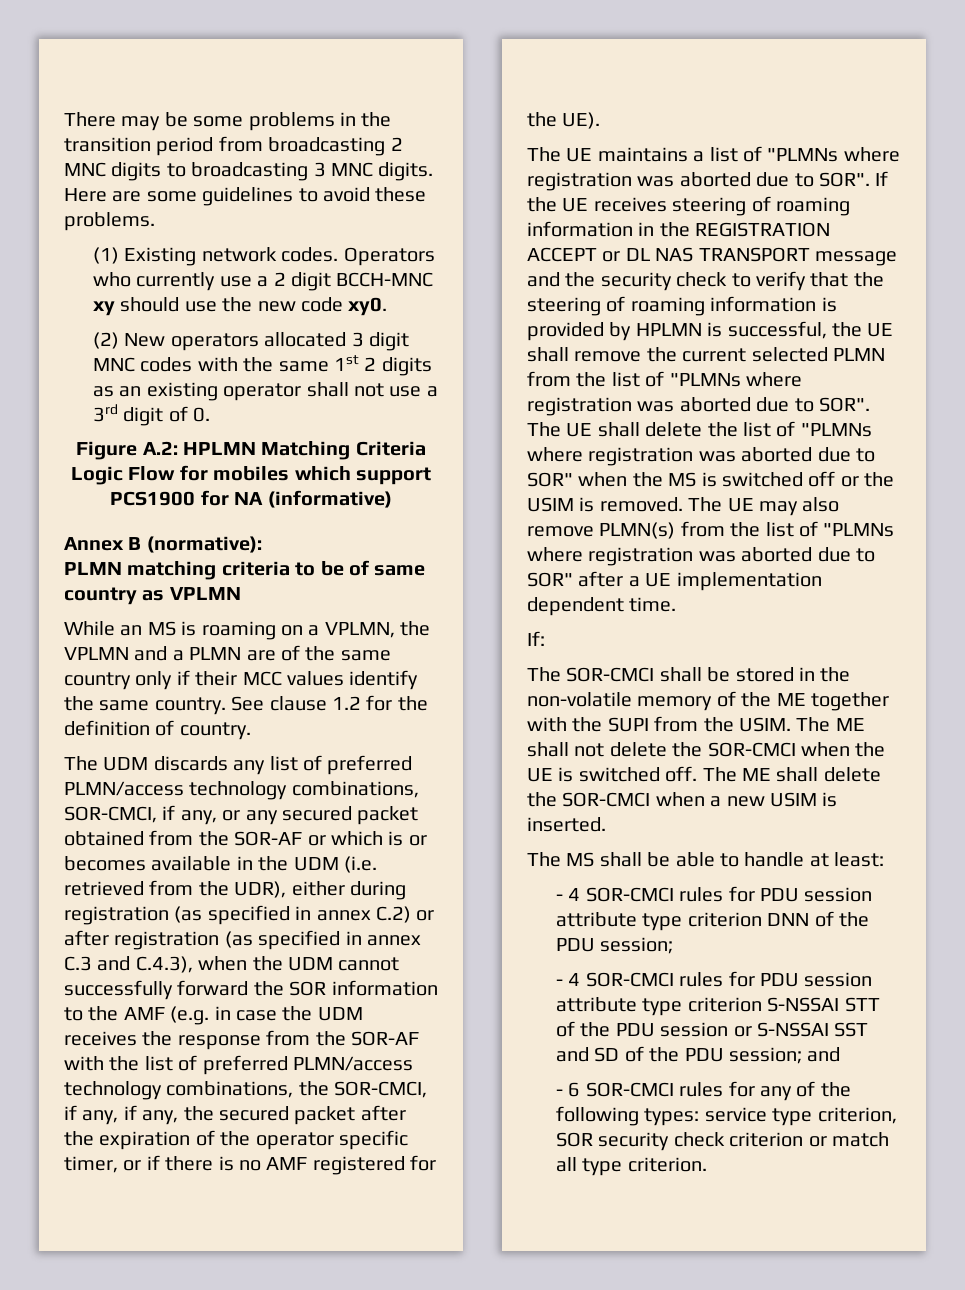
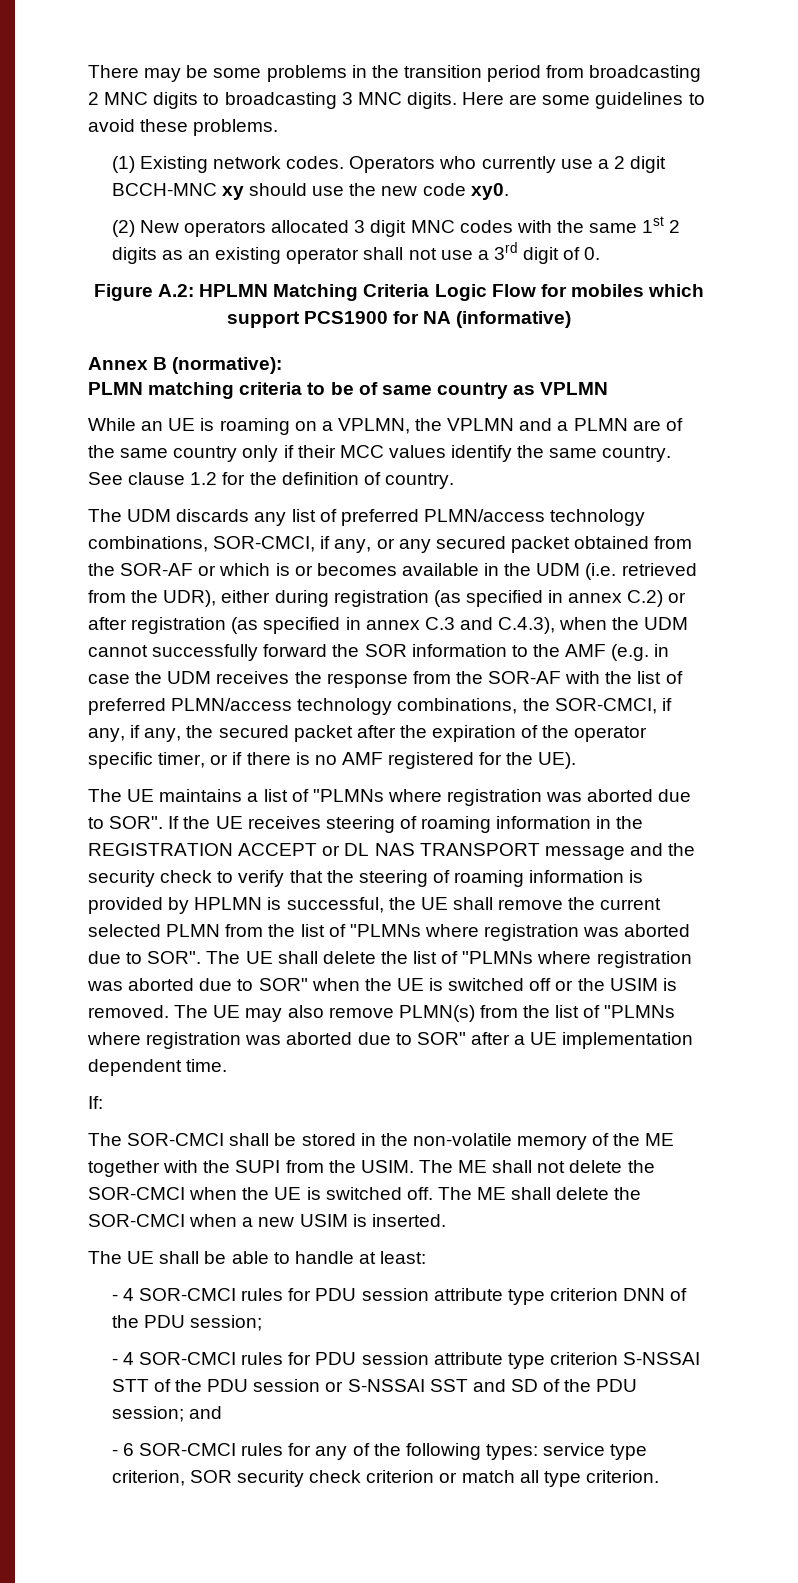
[147,621,176,636] MS -> [168,418,196,431] UE
[668,472,697,487] MS -> [396,978,424,991] UE
[566,852,595,867] MS -> [127,1251,155,1264] UE

